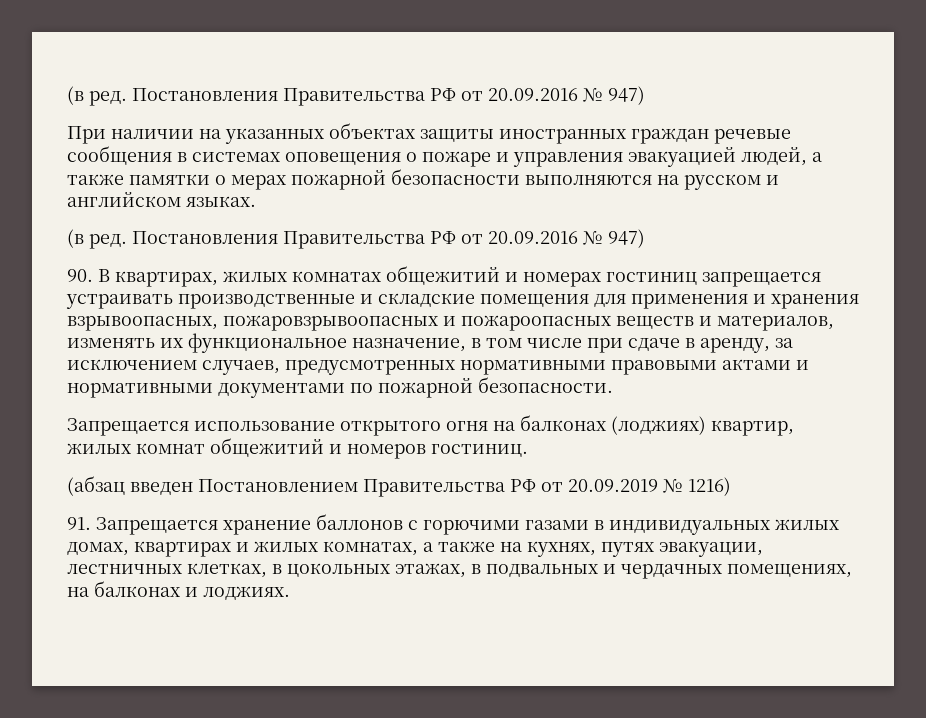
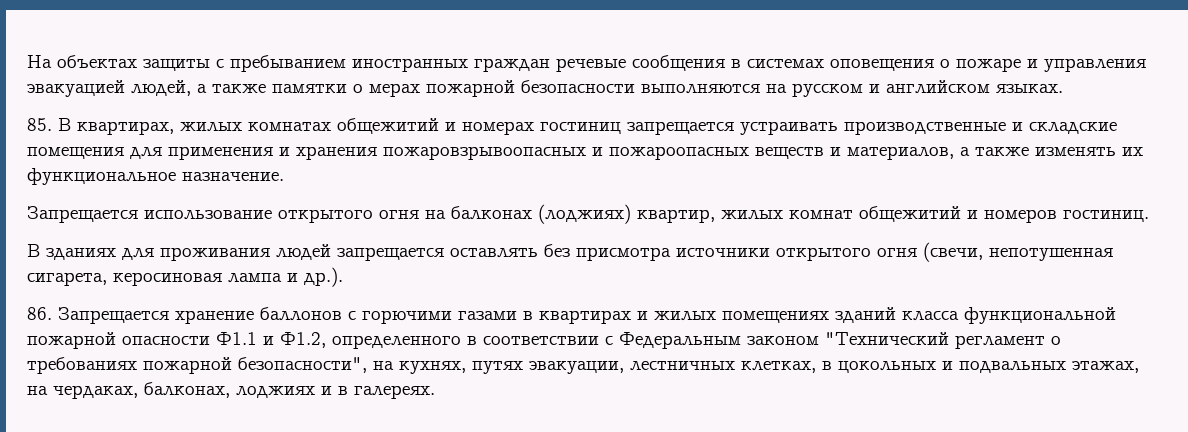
[67,86,645,106] [67,123,494,144] (в ред. Постановления Правительства РФ от 20.09.2016 № 947) // При наличии на указанных объектах защиты -> [27,55,346,72] На объектах защиты с пребыванием
[67,229,645,249] [67,269,93,282] (в ред. Постановления Правительства РФ от 20.09.2016 № 947) // 90. -> [27,118,52,131] 85.
[67,316,218,331] взрывоопасных, -> (377, 153) none
(834, 323) none -> [960,147,1029,156] а также
[352,338,793,353] [67,359,809,375] [67,377,613,398] назначение, в том числе при сдаче в аренду, за исключением случаев, предусмотренных нормативными правовыми актами и нормативными документами по пожарной безопасности. -> [182,172,284,181] назначение.
[67,476,731,497] [67,517,91,530] (абзац введен Постановлением Правительства РФ от 20.09.2019 № 1216) // 91. -> [27,242,1113,262] [27,267,343,287] [27,307,52,320] В зданиях для проживания людей запрещается оставлять без присмотра источники открытого огня (свечи, непотушенная сигарета, керосиновая лампа и др.). // 86.
[609,519,839,535] [67,541,495,557] индивидуальных жилых домах, квартирах и жилых комнатах, а также -> [539,307,1116,324] [27,332,1061,349] [27,357,367,374] квартирах и жилых помещениях зданий класса функциональной пожарной опасности Ф1.1 и Ф1.2, определенного в соответствии с Федеральным законом "Технический регламент о требованиях пожарной безопасности",
[395,563,852,579] [67,581,290,600] этажах, в подвальных и чердачных помещениях, на балконах и лоджиях. -> [942,361,1139,373] [27,382,435,399] и подвальных этажах, на чердаках, балконах, лоджиях и в галереях.

